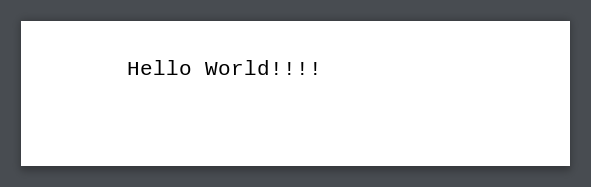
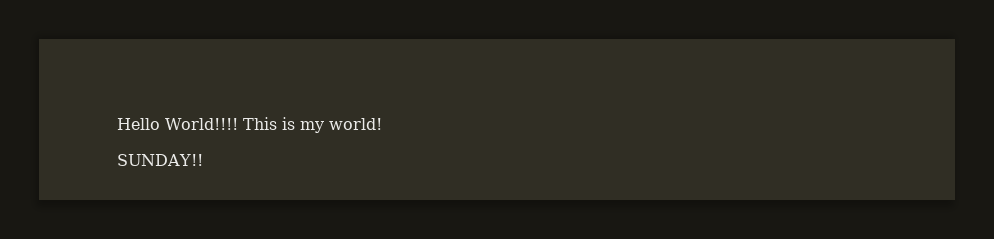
(322, 67) none -> [242,117,382,133] [117,154,203,166] This is my world! // SUNDAY!!

